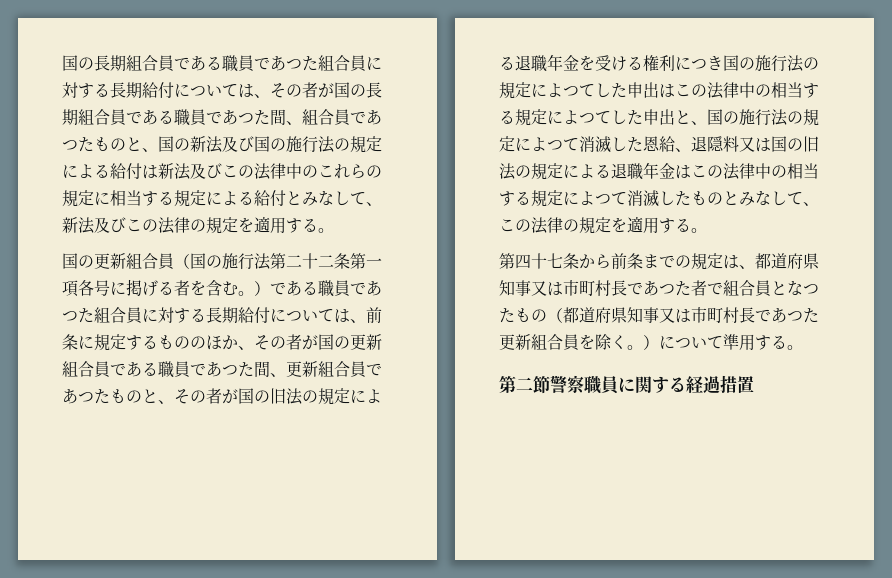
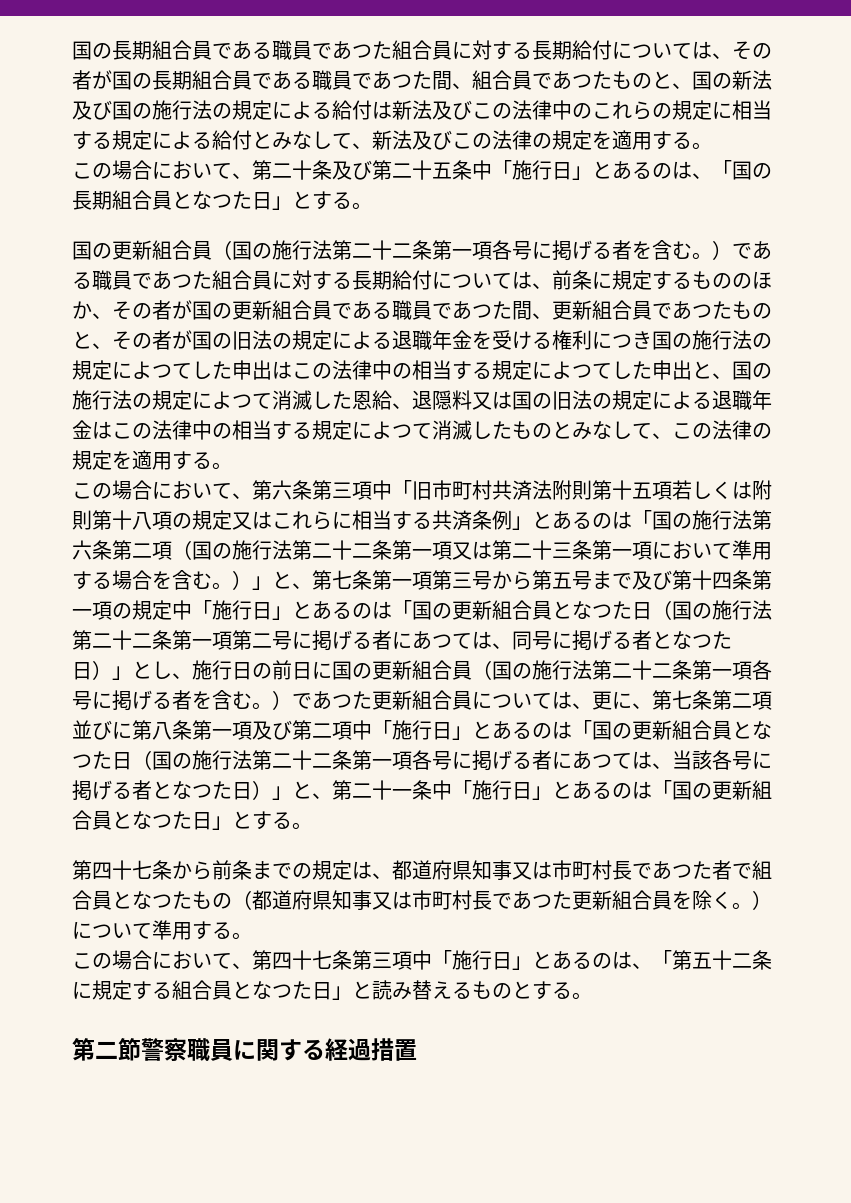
(334, 230) none -> [72,160,772,180] [72,190,372,210] // この場合において、第二十条及び第二十五条中「施行日」とあるのは、「国の長期組合員となつた日」とする。
(707, 230) none -> [72,480,772,500] [72,510,772,530] [72,540,772,560] [72,570,772,590] [72,600,772,620] [72,630,732,651] [72,660,772,680] [72,690,772,711] [72,720,772,740] [72,750,772,771] [72,780,772,801] [72,810,312,830] // この場合において、第六条第三項中「旧市町村共済法附則第十五項若しくは附則第十八項の規定又はこれらに相当する共済条例」とあるのは「国の施行法第六条第二項（国の施行法第二十二条第一項又は第二十三条第一項において準用する場合を含む。）」と、第七条第一項第三号から第五号まで及び第十四条第一項の規定中「施行日」とあるのは「国の更新組合員となつた日（国の施行法第二十二条第一項第二号に掲げる者にあつては、同号に掲げる者となつた日）」とし、施行日の前日に国の更新組合員（国の施行法第二十二条第一項各号に掲げる者を含む。）であつた更新組合員については、更に、第七条第二項並びに第八条第一項及び第二項中「施行日」とあるのは「国の更新組合員となつた日（国の施行法第二十二条第一項各号に掲げる者にあつては、当該各号に掲げる者となつた日）」と、第二十一条中「施行日」とあるのは「国の更新組合員となつた日」とする。
(803, 347) none -> [72,950,772,970] [72,980,592,1000] // この場合において、第四十七条第三項中「施行日」とあるのは、「第五十二条に規定する組合員となつた日」と読み替えるものとする。

